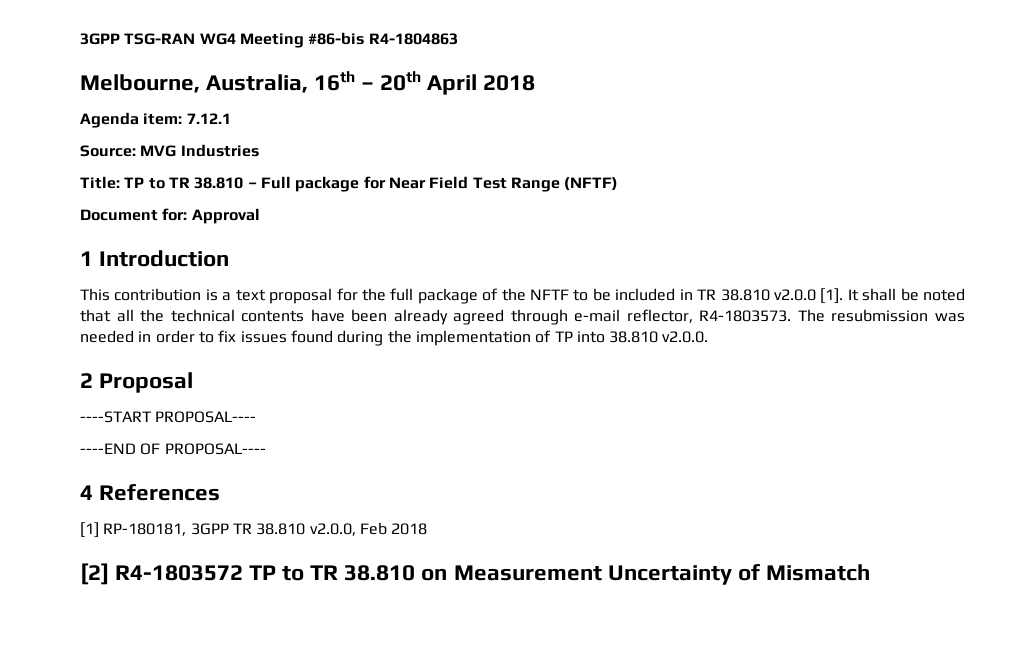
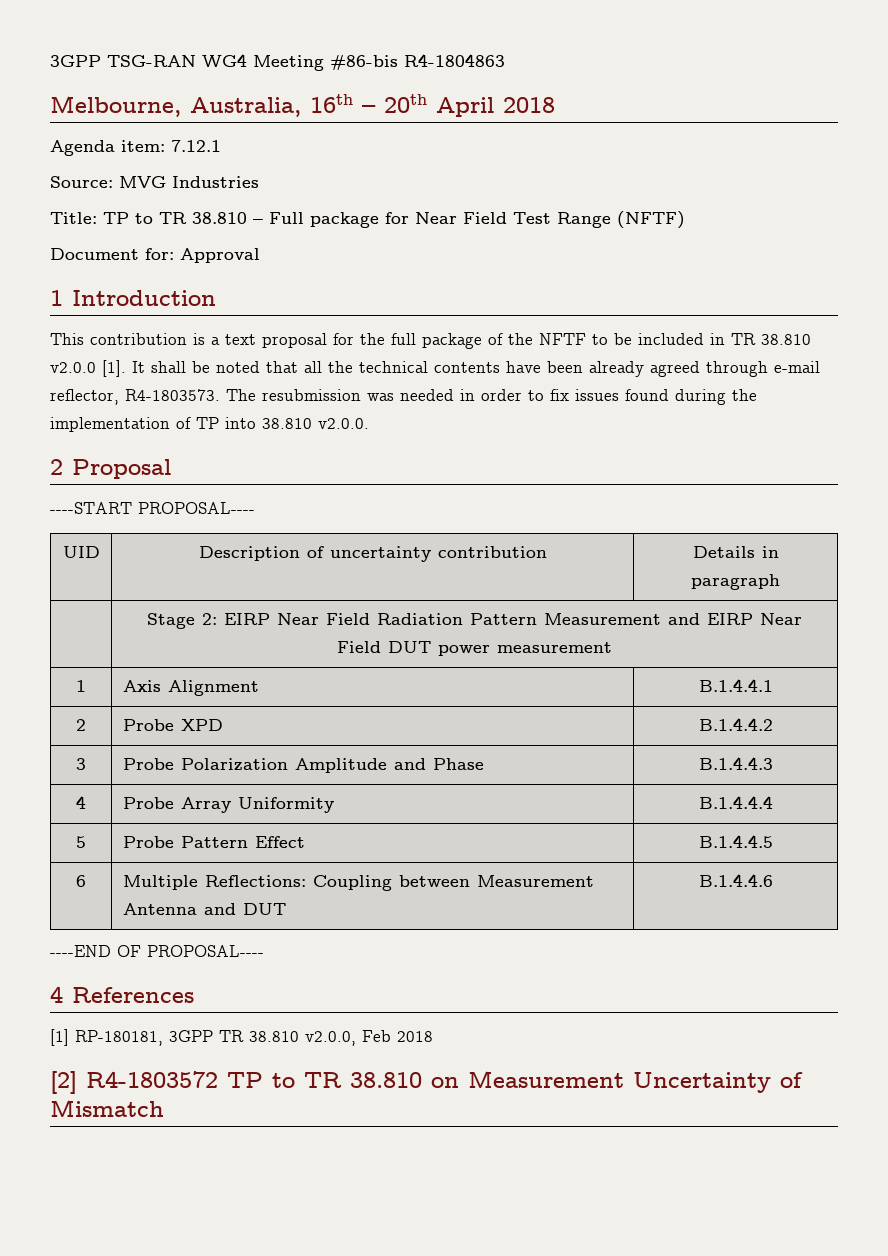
(257, 417) none -> [62,546,100,558] [198,546,547,562] [692,546,779,558] [690,574,780,590] [147,613,802,629] [337,641,612,656] [76,680,86,692] [122,680,259,696] [698,679,773,692] [76,719,86,731] [122,719,223,731] [698,718,773,731] [76,758,86,770] [122,758,484,773] [698,757,773,770] [76,796,86,809] [122,797,334,813] [698,796,773,809] [76,836,86,848] [122,836,305,848] [698,835,773,848] [76,875,86,887] [122,875,594,891] [122,903,286,915] [698,874,773,887] // UID | Description of uncertainty contribution | Details in paragraph // | Stage 2: EIRP Near Field Radiation Pattern Measurement and EIRP Near Field DUT power measurement // 1 | Axis Alignment | B.1.4.4.1 // 2 | Probe XPD | B.1.4.4.2 // 3 | Probe Polarization Amplitude and Phase | B.1.4.4.3 // 4 | Probe Array Uniformity | B.1.4.4.4 // 5 | Probe Pattern Effect | B.1.4.4.5 // 6 | Multiple Reflections: Coupling between Measurement Antenna and DUT | B.1.4.4.6

